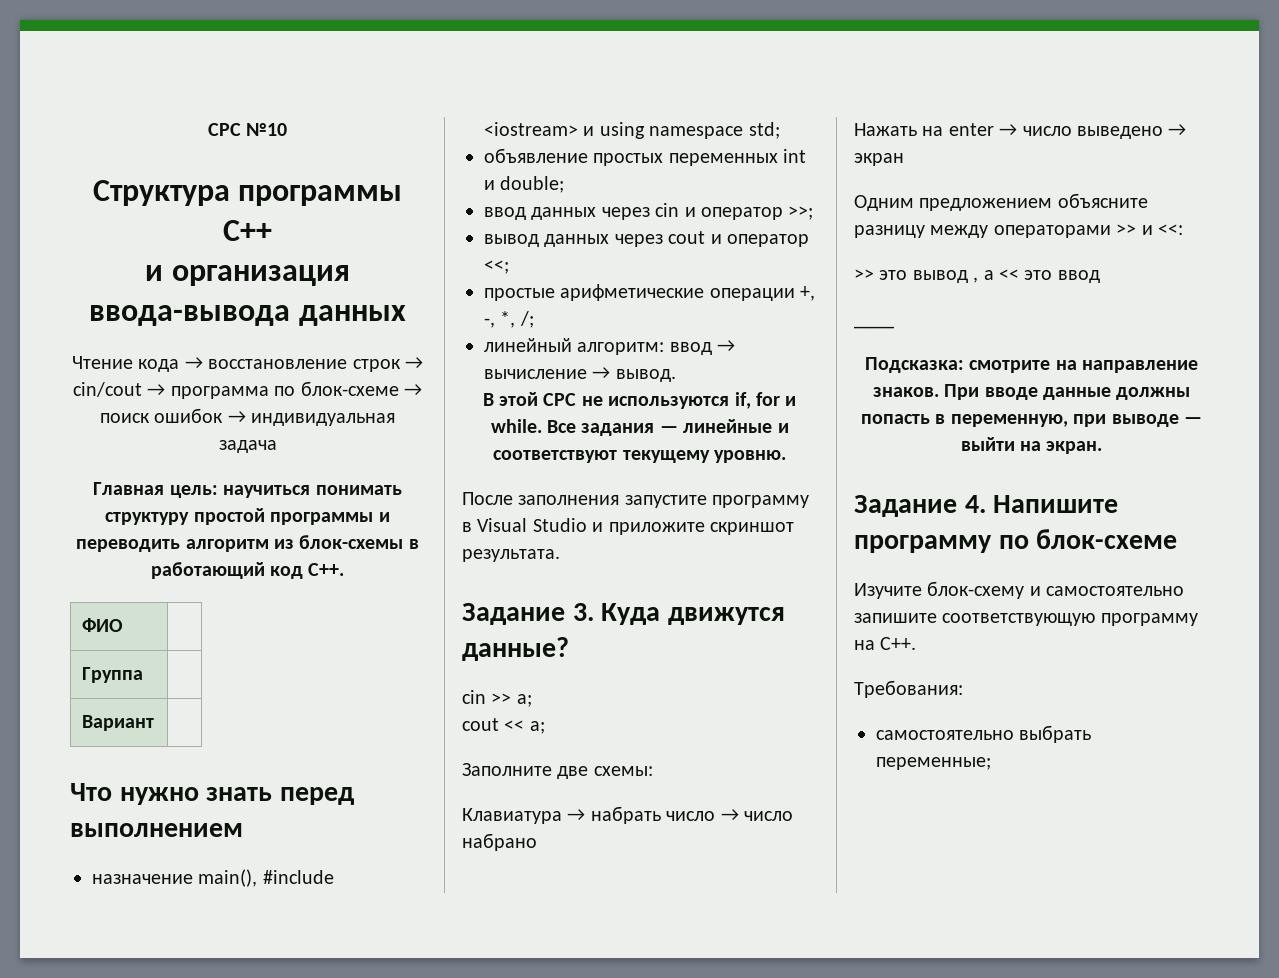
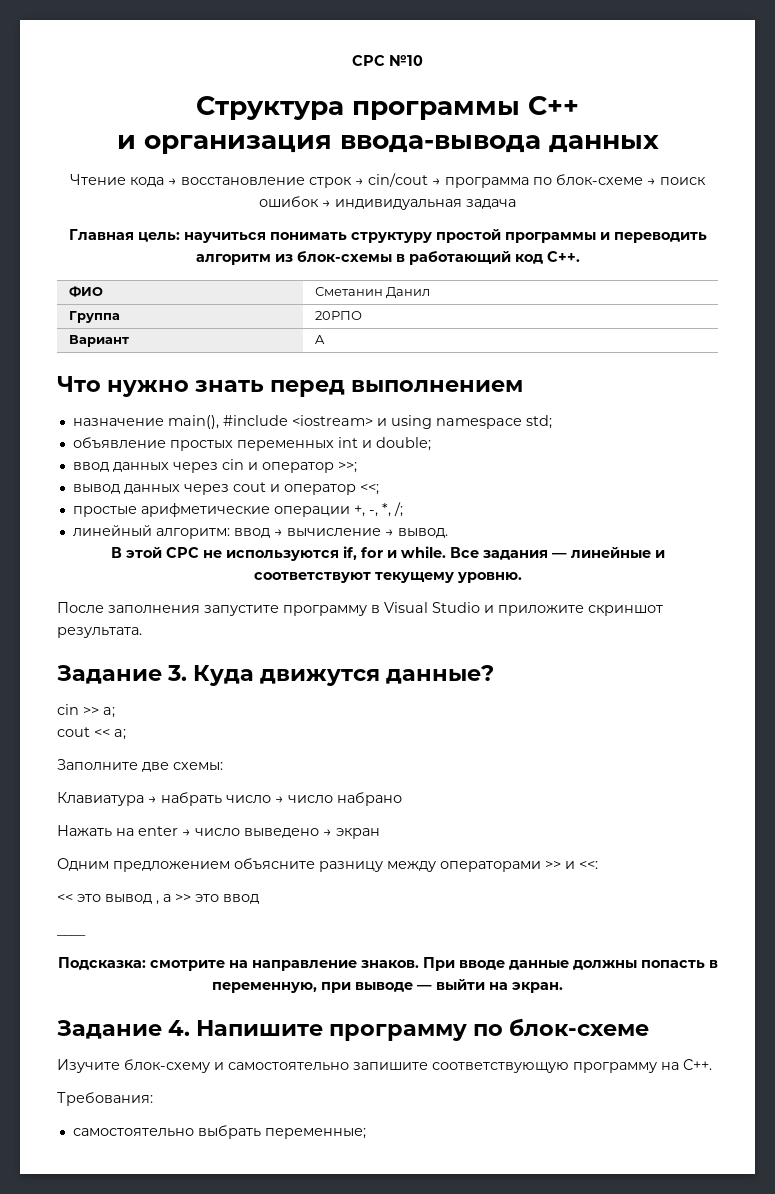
(124, 625) none -> [314,287,431,299] Сметанин Данил
(144, 675) none -> [314,311,362,320] 20РПО
(155, 723) none -> [314,335,325,344] A
[854,269,874,280] >> -> [57,893,73,902] <<
[999,269,1019,280] << -> [175,893,191,902] >>

